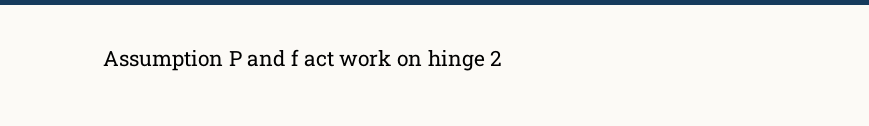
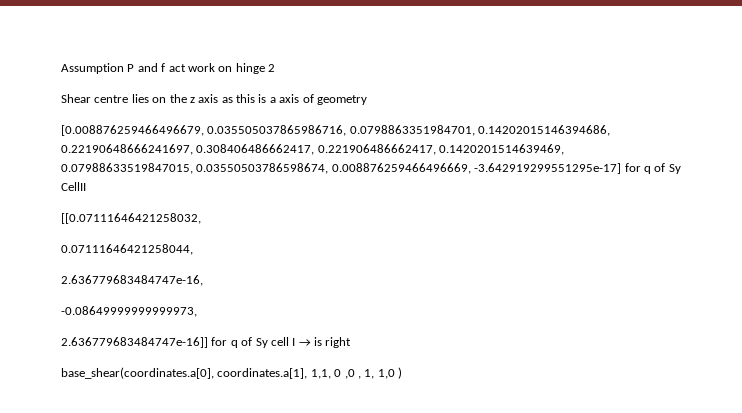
(503, 58) none -> [61,94,367,105] [61,125,611,136] [61,144,565,155] [61,163,681,174] [61,182,86,191] [61,213,201,224] [61,244,193,255] [61,275,203,286] [61,306,197,317] [61,337,352,348] [61,367,402,379] // Shear centre lies on the z axis as this is a axis of geometry // [0.008876259466496679, 0.035505037865986716, 0.0798863351984701, 0.14202015146394686, 0.22190648666241697, 0.308406486662417, 0.221906486662417, 0.1420201514639469, 0.07988633519847015, 0.03550503786598674, 0.008876259466496669, -3.642919299551295e-17] for q of Sy CellII // [[0.07111646421258032, // 0.07111646421258044, // 2.636779683484747e-16, // -0.08649999999999973, // 2.636779683484747e-16]] for q of Sy cell I → is right // base_shear(coordinates.a[0], coordinates.a[1], 1,1, 0 ,0 , 1, 1,0 )

